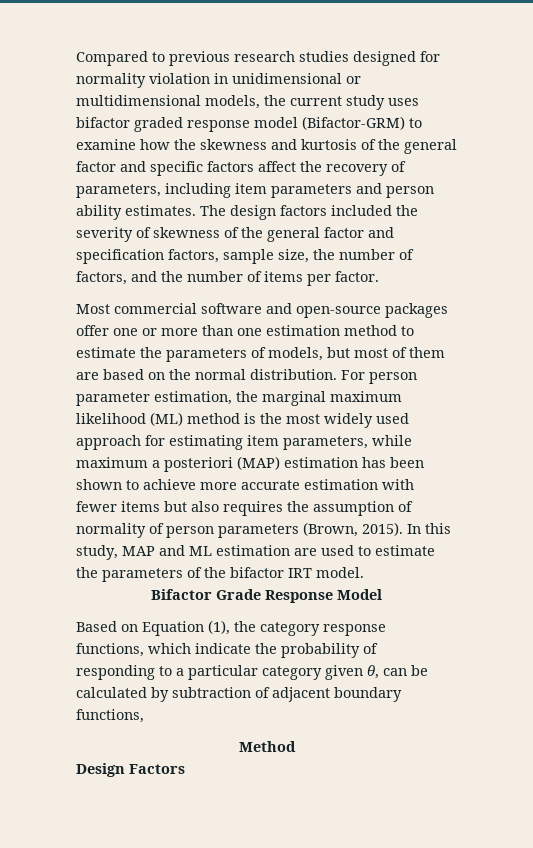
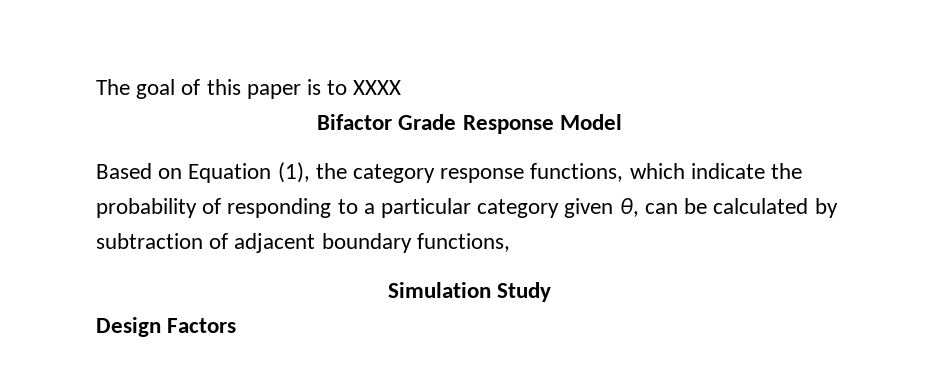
[76,51,440,66] [76,73,361,88] [76,95,419,110] [76,116,422,132] [76,139,457,154] [76,161,406,176] [76,183,434,198] [76,205,418,220] [76,227,394,242] [76,249,414,264] [76,271,379,286] [76,303,448,318] [76,325,414,336] [76,347,445,362] [76,369,417,384] [76,391,402,406] [76,412,409,428] [76,435,412,450] [76,456,424,472] [76,479,414,490] [76,501,413,516] [76,522,451,538] [76,545,435,560] [76,567,364,582] Compared to previous research studies designed for normality violation in unidimensional or multidimensional models, the current study uses bifactor graded response model (Bifactor-GRM) to examine how the skewness and kurtosis of the general factor and specific factors affect the recovery of parameters, including item parameters and person ability estimates. The design factors included the severity of skewness of the general factor and specification factors, sample size, the number of factors, and the number of items per factor. // Most commercial software and open-source packages offer one or more than one estimation method to estimate the parameters of models, but most of them are based on the normal distribution. For person parameter estimation, the marginal maximum likelihood (ML) method is the most widely used approach for estimating item parameters, while maximum a posteriori (MAP) estimation has been shown to achieve more accurate estimation with fewer items but also requires the assumption of normality of person parameters (Brown, 2015). In this study, MAP and ML estimation are used to estimate the parameters of the bifactor IRT model. -> [96,79,402,99] The goal of this paper is to XXXX
[238,741,296,752] Method -> [387,282,552,302] Simulation Study

